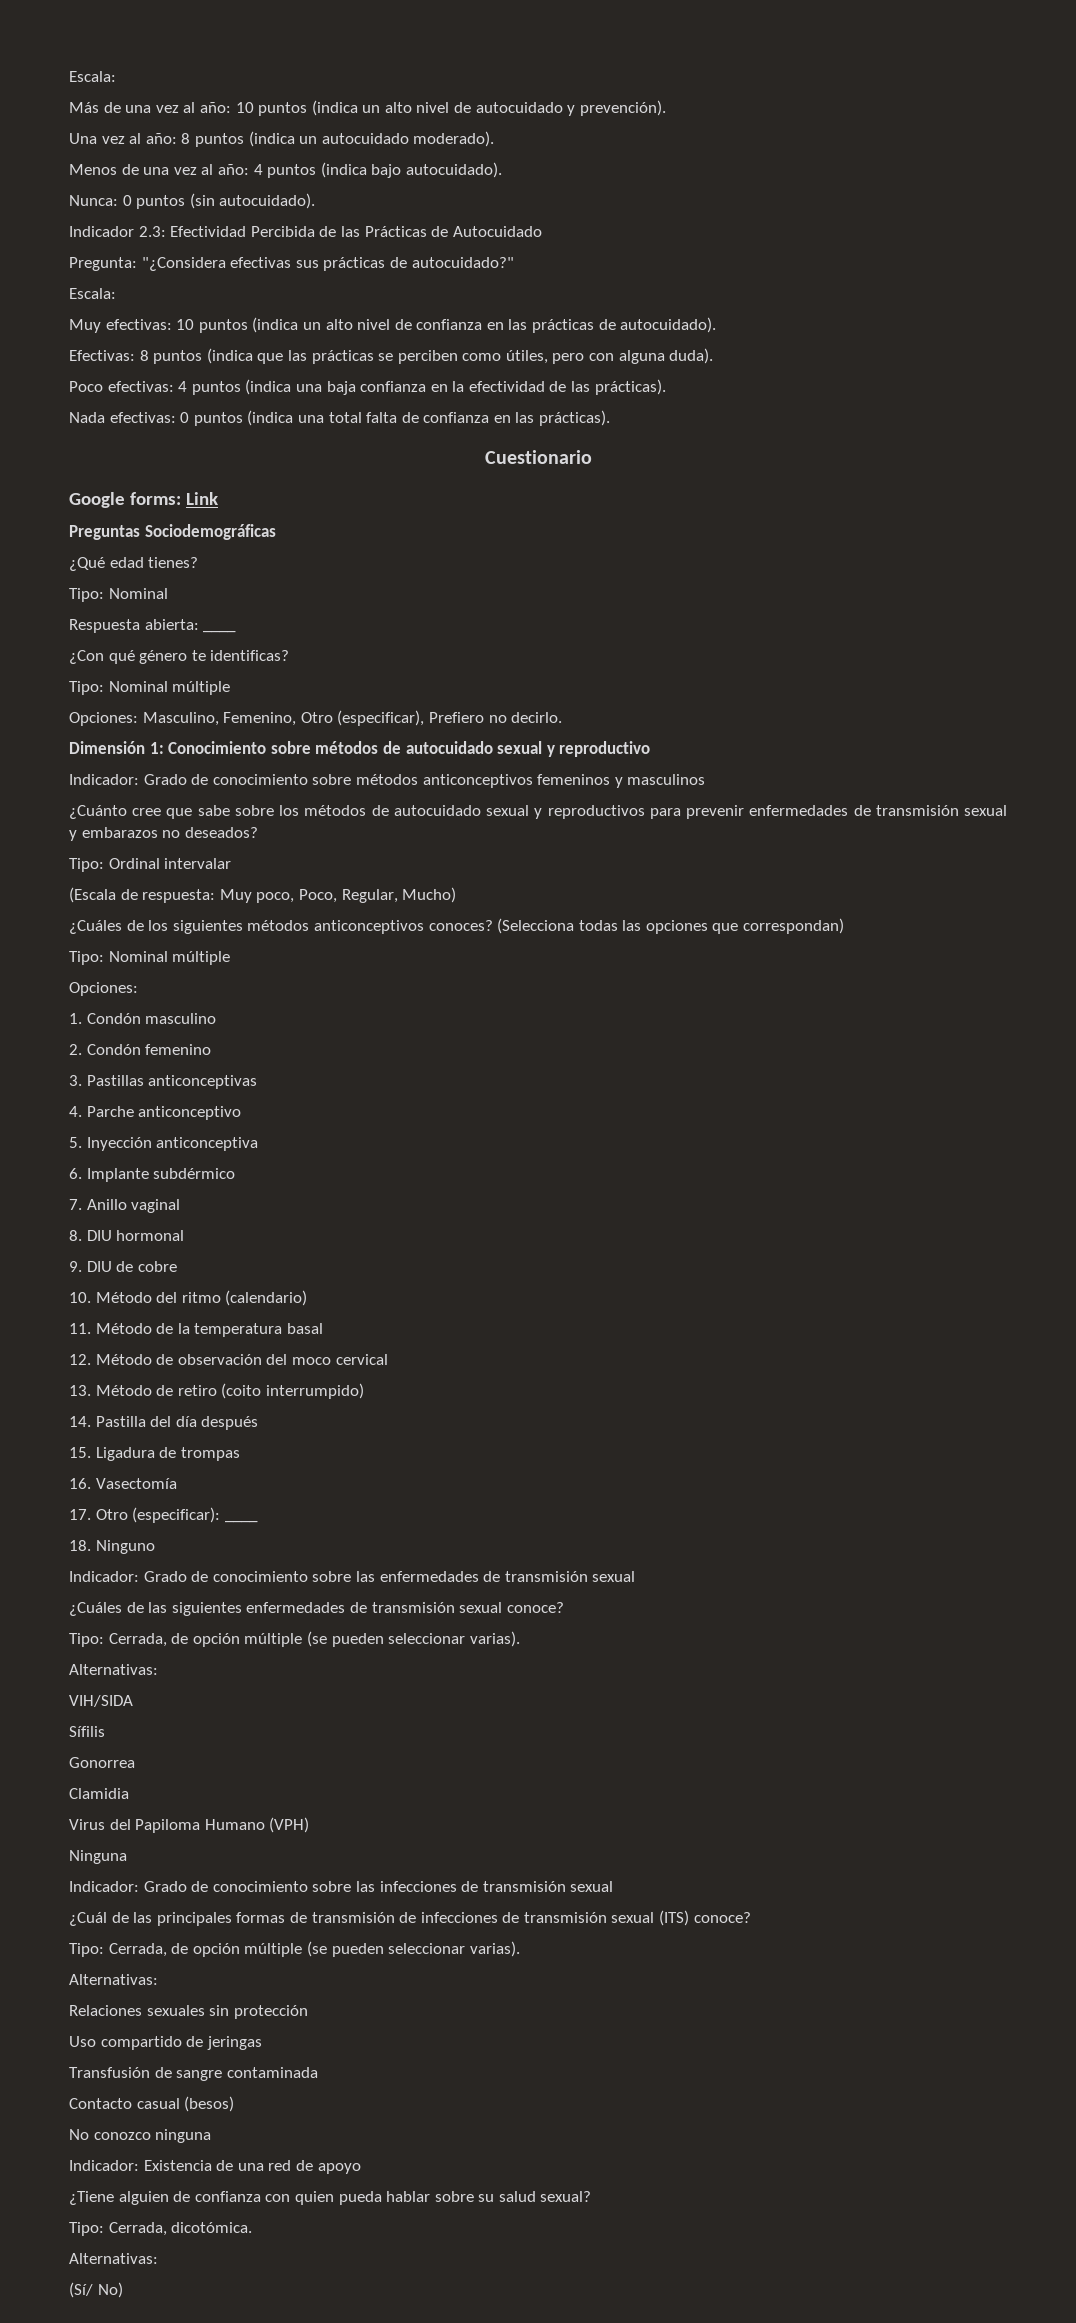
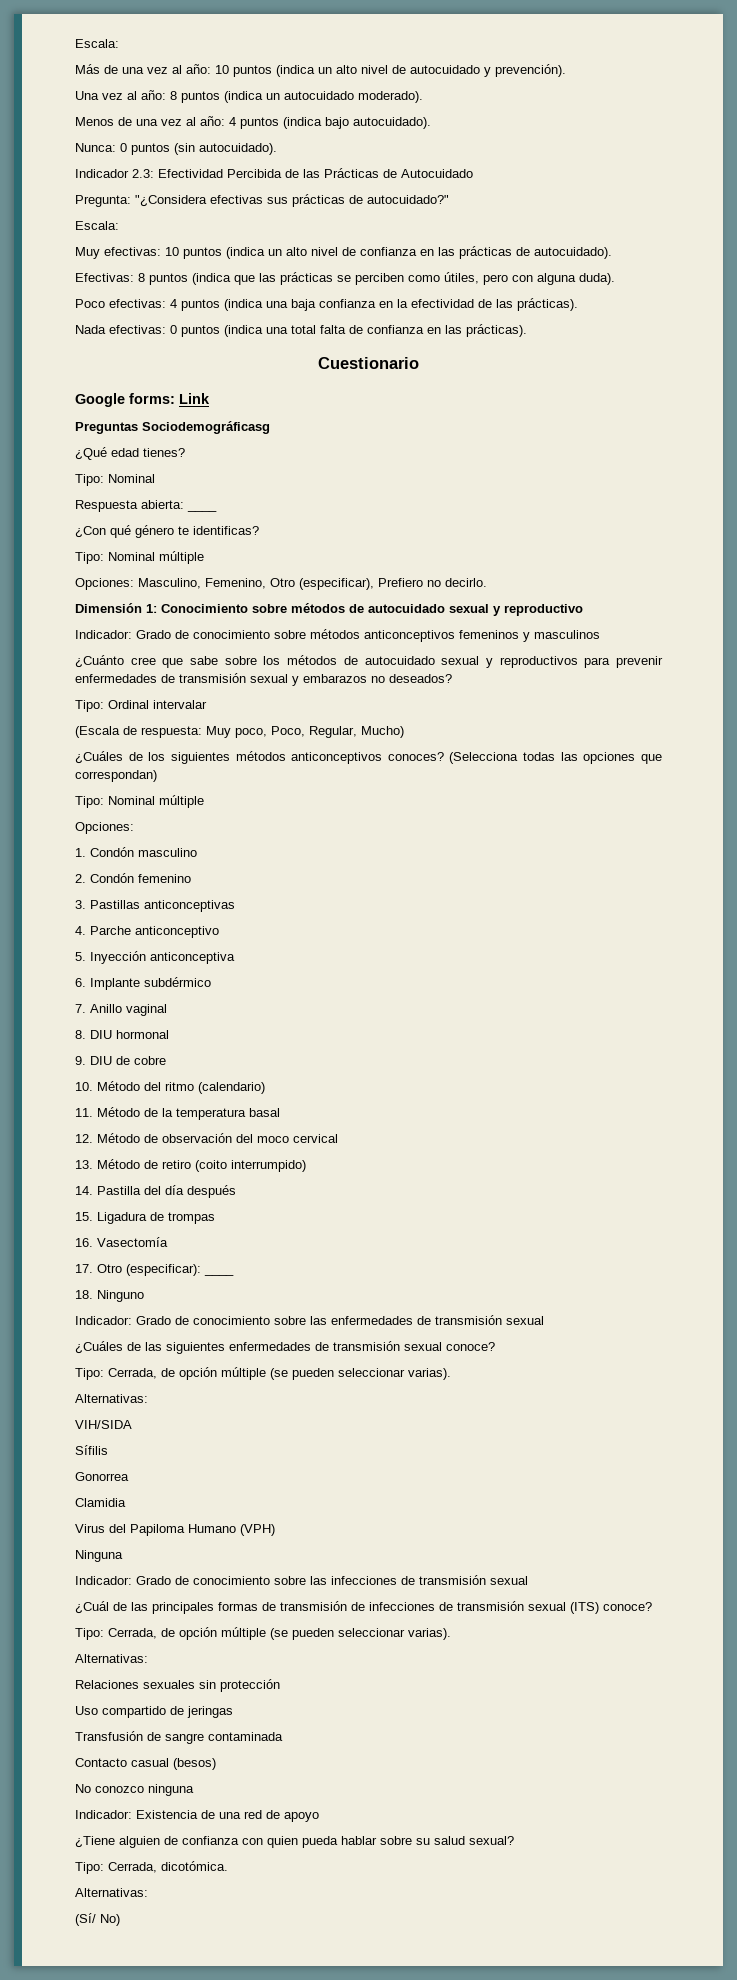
[144,524,276,540] Sociodemográficas -> [142,421,270,434] Sociodemográficasg

